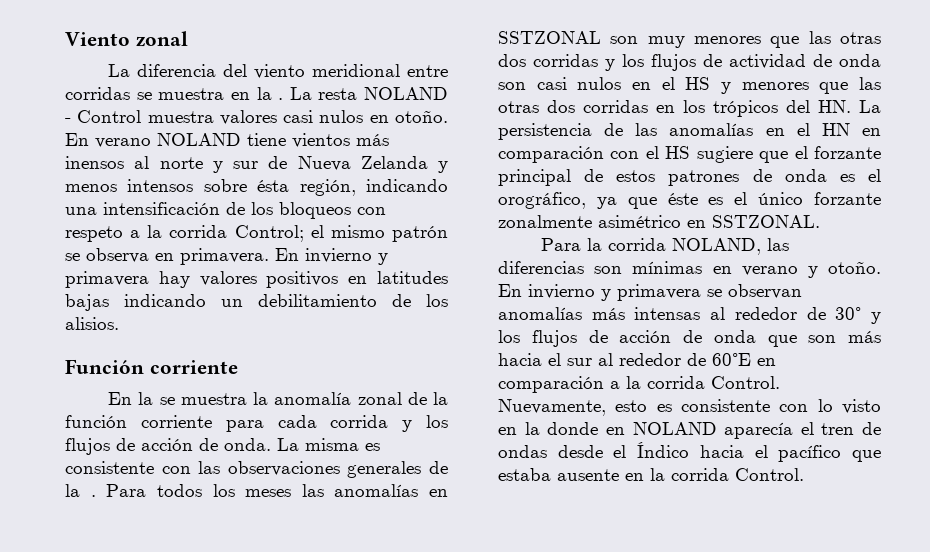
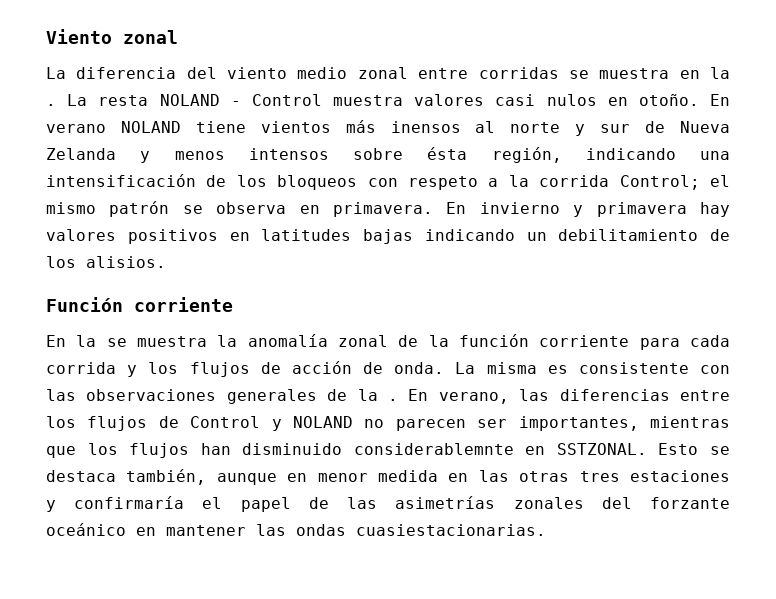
[312,64,401,77] meridional -> [297,67,408,79] medio zonal
[106,484,448,497] [498,31,881,48] [498,54,881,71] [498,77,881,94] [498,100,881,117] [498,123,881,140] [498,146,881,163] [498,169,881,186] [498,192,881,209] [498,215,820,228] [541,238,790,255] [498,261,881,278] [498,284,802,301] [498,307,881,324] [498,330,881,347] [498,353,776,366] [498,376,780,393] [498,399,881,416] [498,422,881,439] [498,442,881,462] [498,468,804,481] Para todos los meses las anomalías en SSTZONAL son muy menores que las otras dos corridas y los flujos de actividad de onda son casi nulos en el HS y menores que las otras dos corridas en los trópicos del HN. La persistencia de las anomalías en el HN en comparación con el HS sugiere que el forzante principal de estos patrones de onda es el orográfico, ya que éste es el único forzante zonalmente asimétrico en SSTZONAL. // Para la corrida NOLAND, las diferencias son mínimas en verano y otoño. En invierno y primavera se observan anomalías más intensas al rededor de 30° y los flujos de acción de onda que son más hacia el sur al rededor de 60°E en comparación a la corrida Control. Nuevamente, esto es consistente con lo visto en la donde en NOLAND aparecía el tren de ondas desde el Índico hacia el pacífico que estaba ausente en la corrida Control. -> [408,389,730,404] [46,416,730,431] [46,443,730,458] [46,469,730,485] [46,496,730,512] [46,523,546,536] En verano, las diferencias entre los flujos de Control y NOLAND no parecen ser importantes, mientras que los flujos han disminuido considerablemnte en SSTZONAL. Esto se destaca también, aunque en menor medida en las otras tres estaciones y confirmaría el papel de las asimetrías zonales del forzante oceánico en mantener las ondas cuasiestacionarias.

